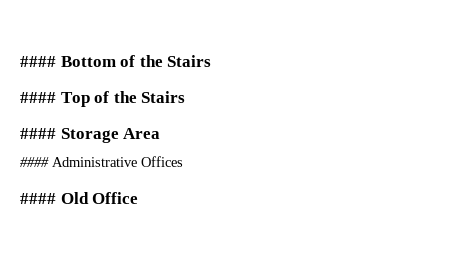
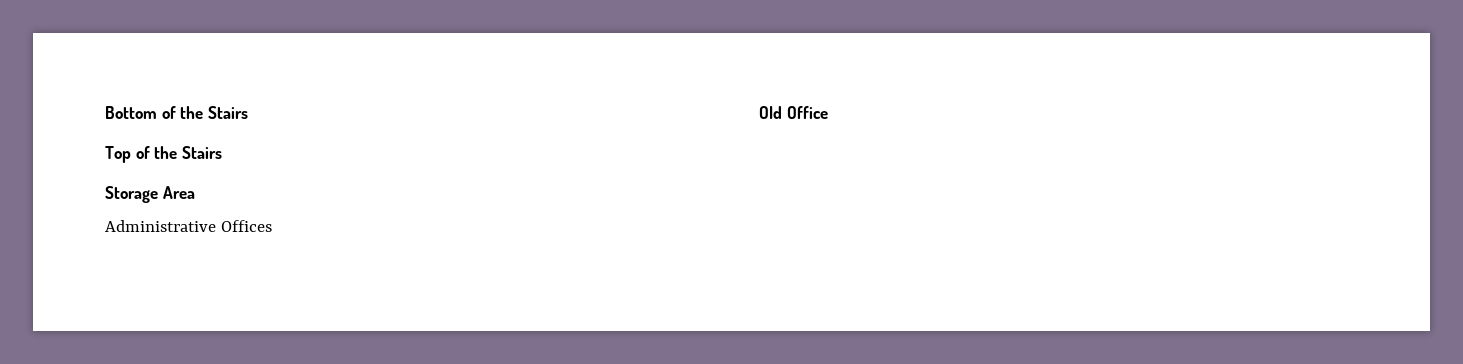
[20,56,56,67] #### -> (105, 112) none
[20,92,56,103] #### -> (248, 112) none
[20,128,56,139] #### -> (222, 152) none
[20,157,49,167] #### -> (195, 192) none
[20,193,56,204] #### -> (272, 226) none

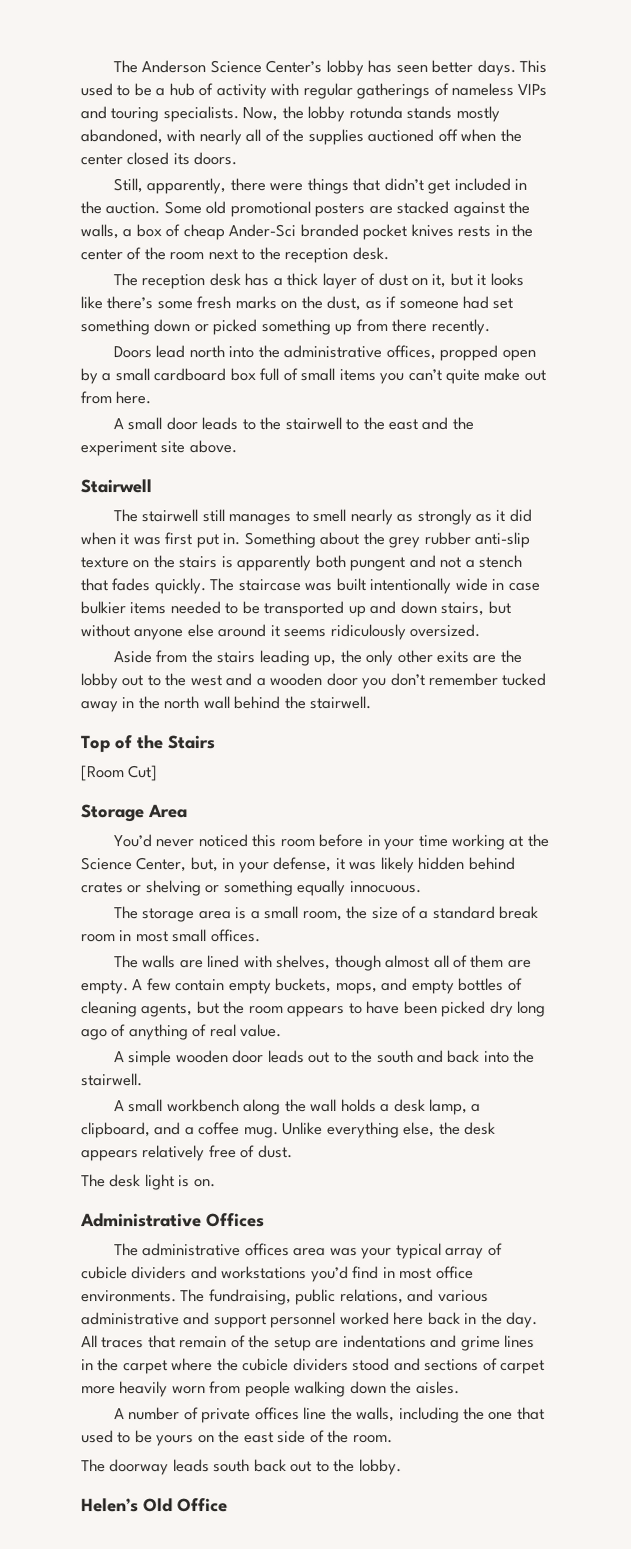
[105,106,248,119] Bottom of the Stairs -> [112,59,548,76] [80,82,548,100] [80,105,500,123] [80,128,522,146] [80,152,238,166] [112,177,528,195] [80,200,531,218] [80,223,534,241] [80,246,389,264] [112,272,524,290] [80,295,514,311] [80,318,490,336] [112,344,536,361] [80,367,546,385] [80,391,152,405] [112,416,474,431] [80,440,237,457] [80,479,152,494] [112,508,532,526] [80,531,531,549] [80,554,523,572] [80,577,540,595] [80,600,511,618] [80,623,481,641] [112,649,522,667] [80,672,547,690] [80,695,372,713] The Anderson Science Center’s lobby has seen better days. This used to be a hub of activity with regular gatherings of nameless VIPs and touring specialists. Now, the lobby rotunda stands mostly abandoned, with nearly all of the supplies auctioned off when the center closed its doors. // Still, apparently, there were things that didn’t get included in the auction. Some old promotional posters are stacked against the walls, a box of cheap Ander-Sci branded pocket knives rests in the center of the room next to the reception desk. // The reception desk has a thick layer of dust on it, but it looks like there’s some fresh marks on the dust, as if someone had set something down or picked something up from there recently. // Doors lead north into the administrative offices, propped open by a small cardboard box full of small items you can’t quite make out from here. // A small door leads to the stairwell to the east and the experiment site above. // Stairwell // The stairwell still manages to smell nearly as strongly as it did when it was first put in. Something about the grey rubber anti-slip texture on the stairs is apparently both pungent and not a stench that fades quickly. The staircase was built intentionally wide in case bulkier items needed to be transported up and down stairs, but without anyone else around it seems ridiculously oversized. // Aside from the stairs leading up, the only other exits are the lobby out to the west and a wooden door you don’t remember tucked away in the north wall behind the stairwell.
(222, 152) none -> [80,765,159,782] // [Room Cut]
[105,220,272,232] Administrative Offices // -> [113,833,550,850] [81,856,516,874] [81,879,422,897] [113,905,540,923] [81,929,261,943] [113,954,532,971] [81,977,523,995] [81,1000,547,1018] [81,1024,283,1041] [113,1049,536,1067] [81,1073,143,1087] [113,1098,482,1116] [81,1121,497,1139] [81,1145,293,1162] [81,1174,216,1191] [80,1213,265,1228] [113,1242,503,1259] [81,1265,474,1283] [81,1288,489,1306] [81,1311,539,1329] [81,1334,536,1352] [81,1357,546,1375] [81,1380,460,1398] [113,1406,545,1424] [81,1429,393,1447] [81,1458,402,1476] [81,1498,139,1513] You’d never noticed this room before in your time working at the Science Center, but, in your defense, it was likely hidden behind crates or shelving or something equally innocuous. // The storage area is a small room, the size of a standard break room in most small offices. // The walls are lined with shelves, though almost all of them are empty. A few contain empty buckets, mops, and empty bottles of cleaning agents, but the room appears to have been picked dry long ago of anything of real value. // A simple wooden door leads out to the south and back into the stairwell. // A small workbench along the wall holds a desk lamp, a clipboard, and a coffee mug. Unlike everything else, the desk appears relatively free of dust. // The desk light is on. // Administrative Offices // The administrative offices area was your typical array of cubicle dividers and workstations you’d find in most office environments. The fundraising, public relations, and various administrative and support personnel worked here back in the day. All traces that remain of the setup are indentations and grime lines in the carpet where the cubicle dividers stood and sections of carpet more heavily worn from people walking down the aisles. // A number of private offices line the walls, including the one that used to be yours on the east side of the room. // The doorway leads south back out to the lobby. // Helen’s

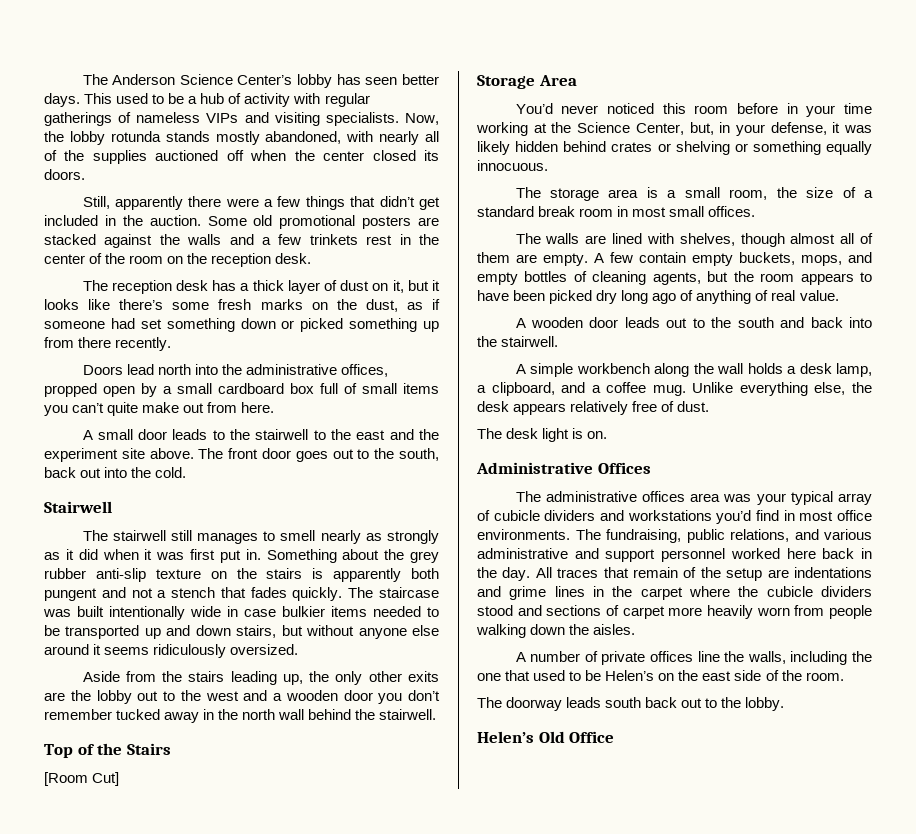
[110,107,160,123] touring -> [274,112,320,126] visiting
[146,178,227,195] apparently, -> [114,196,183,210] apparently
(304, 187) none -> [264,196,301,207] a few
[80,223,492,241] walls, a box of cheap Ander-Sci branded pocket knives rests -> [187,234,393,245] walls and a few trinkets rest
[207,249,256,261] next to -> [167,256,184,264] on
(237, 447) none -> [198,448,440,462] [44,467,187,478] The front door goes out to the south, back out into the cold.
[128,1050,173,1067] simple -> (526, 323) none
[128,1099,164,1113] small -> [530,363,574,377] simple
[156,1435,195,1447] yours -> [605,670,655,681] Helen’s

